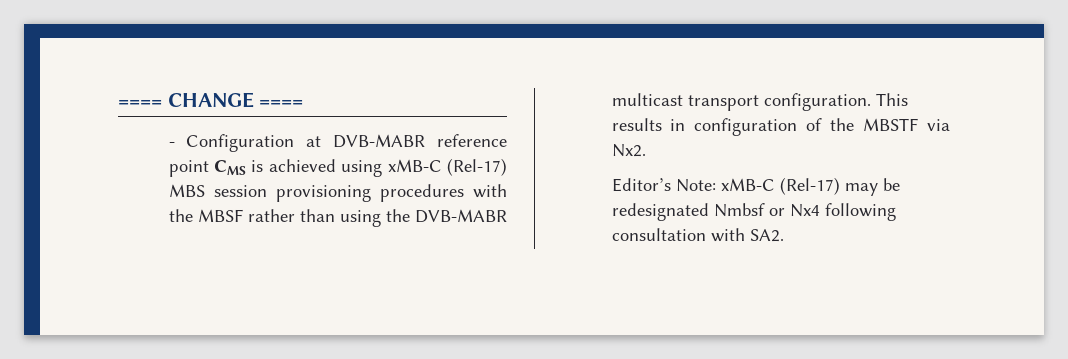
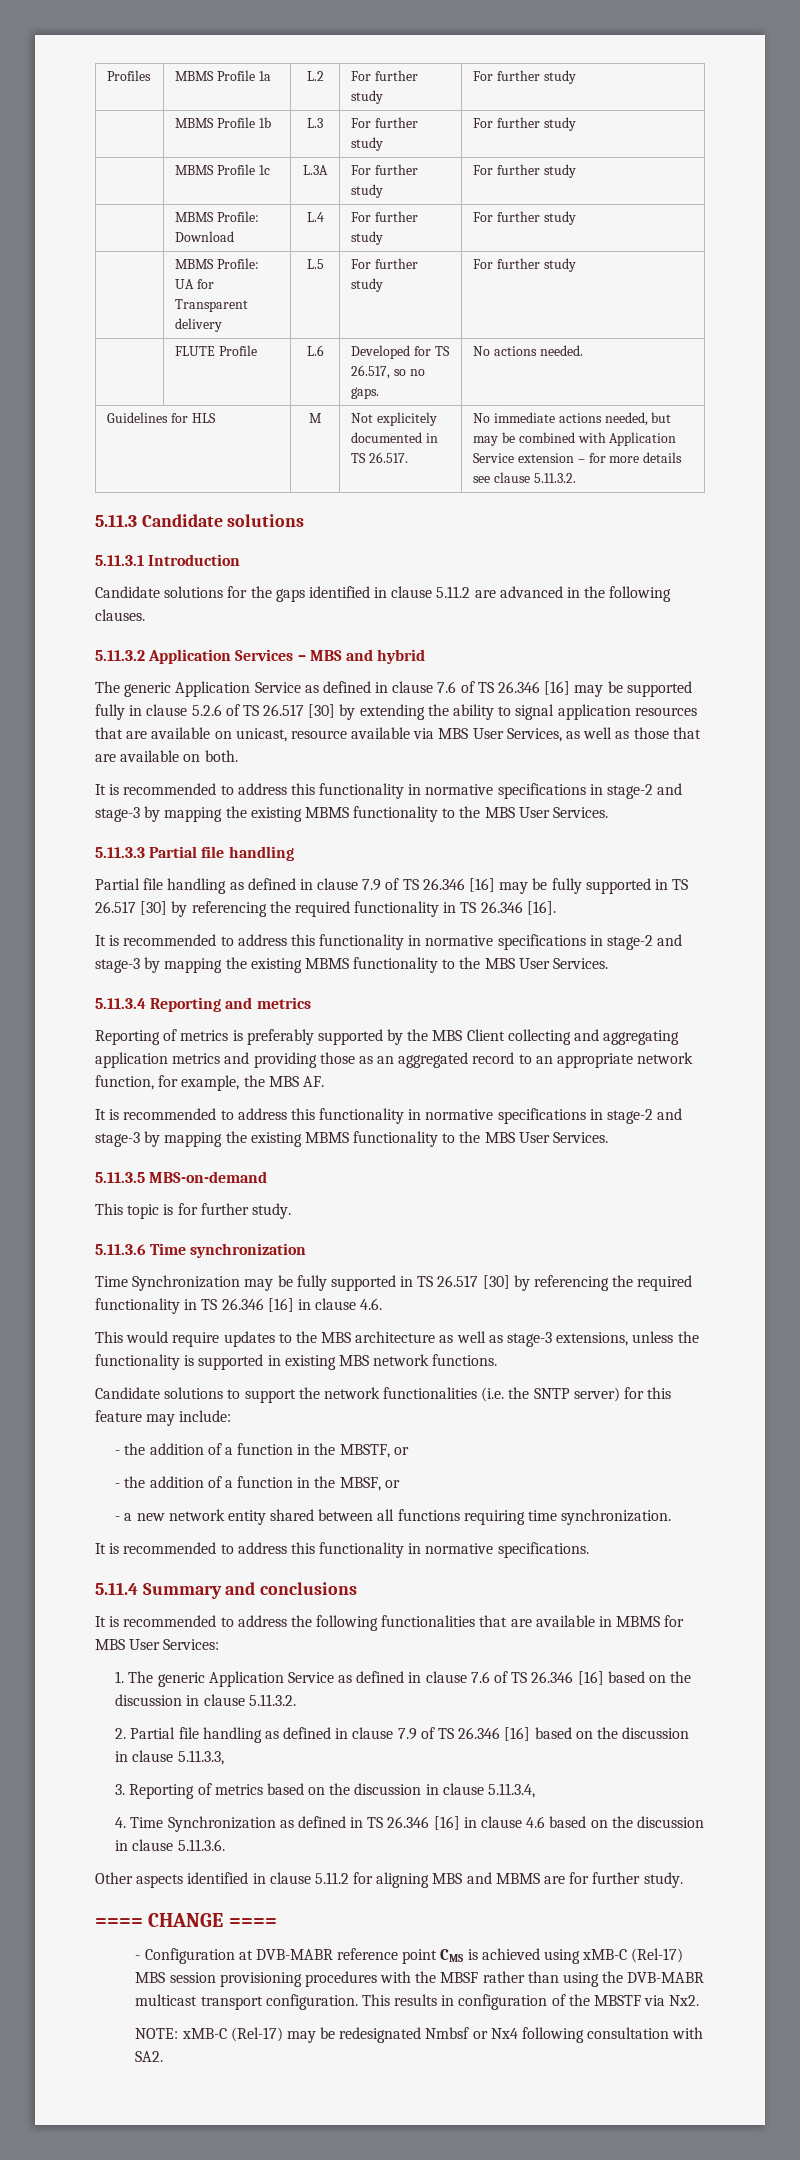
(118, 103) none -> [107,70,152,81] [175,70,271,81] [306,71,324,81] [351,70,418,81] [351,90,384,104] [473,70,576,84] [175,117,271,128] [307,118,323,128] [351,117,418,128] [351,137,384,151] [473,117,576,131] [175,164,270,175] [303,165,328,175] [351,164,418,175] [351,184,384,198] [473,164,576,178] [175,211,259,222] [175,231,235,242] [306,212,324,222] [351,211,418,222] [351,231,384,245] [473,211,576,225] [175,258,259,269] [175,279,214,289] [175,299,249,312] [175,318,223,332] [306,259,324,269] [351,258,418,269] [351,278,384,292] [473,258,576,272] [175,345,257,356] [306,345,324,356] [351,345,450,359] [351,365,425,379] [351,387,380,399] [473,345,583,356] [107,412,216,423] [309,413,322,423] [351,412,437,426] [351,432,438,443] [351,452,408,463] [473,412,672,426] [473,432,677,446] [473,452,683,463] [473,472,576,483] [95,514,305,527] [95,554,241,566] [95,586,672,602] [95,609,145,621] [95,649,426,664] [95,681,692,697] [95,704,697,720] [95,727,701,742] [95,750,238,762] [95,783,683,799] [95,806,609,822] [95,846,294,861] [95,878,689,894] [95,901,556,917] [95,934,683,950] [95,957,609,973] [95,997,311,1012] [95,1029,680,1045] [95,1052,694,1068] [95,1075,324,1091] [95,1108,683,1124] [95,1131,609,1147] [95,1171,268,1183] [95,1203,291,1219] [95,1243,307,1258] [95,1275,693,1291] [95,1298,383,1314] [95,1331,699,1347] [95,1354,498,1370] [95,1387,672,1403] [95,1410,232,1426] [115,1443,409,1458] [115,1476,400,1491] [115,1509,672,1525] [95,1542,589,1558] [95,1582,358,1599] [95,1615,685,1631] [95,1639,220,1650] [115,1671,692,1687] [115,1694,296,1706] [115,1727,690,1743] [115,1750,224,1765] [115,1783,536,1799] [115,1816,704,1832] [115,1839,225,1851] [95,1872,683,1888] Profiles | MBMS Profile 1a | L.2 | For further study | For further study // | MBMS Profile 1b | L.3 | For further study | For further study // | MBMS Profile 1c | L.3A | For further study | For further study // | MBMS Profile: Download | L.4 | For further study | For further study // | MBMS Profile: UA for Transparent delivery | L.5 | For further study | For further study // | FLUTE Profile | L.6 | Developed for TS 26.517, so no gaps. | No actions needed. // Guidelines for HLS | M | Not explicitely documented in TS 26.517. | No immediate actions needed, but may be combined with Application Service extension – for more details see clause 5.11.3.2. // 5.11.3 Candidate solutions // 5.11.3.1 Introduction // Candidate solutions for the gaps identified in clause 5.11.2 are advanced in the following clauses. // 5.11.3.2 Application Services – MBS and hybrid // The generic Application Service as defined in clause 7.6 of TS 26.346 [16] may be supported fully in clause 5.2.6 of TS 26.517 [30] by extending the ability to signal application resources that are available on unicast, resource available via MBS User Services, as well as those that are available on both. // It is recommended to address this functionality in normative specifications in stage-2 and stage-3 by mapping the existing MBMS functionality to the MBS User Services. // 5.11.3.3 Partial file handling // Partial file handling as defined in clause 7.9 of TS 26.346 [16] may be fully supported in TS 26.517 [30] by referencing the required functionality in TS 26.346 [16]. // It is recommended to address this functionality in normative specifications in stage-2 and stage-3 by mapping the existing MBMS functionality to the MBS User Services. // 5.11.3.4 Reporting and metrics // Reporting of metrics is preferably supported by the MBS Client collecting and aggregating application metrics and providing those as an aggregated record to an appropriate network function, for example, the MBS AF. // It is recommended to address this functionality in normative specifications in stage-2 and stage-3 by mapping the existing MBMS functionality to the MBS User Services. // 5.11.3.5 MBS-on-demand // This topic is for further study. // 5.11.3.6 Time synchronization // Time Synchronization may be fully supported in TS 26.517 [30] by referencing the required functionality in TS 26.346 [16] in clause 4.6. // This would require updates to the MBS architecture as well as stage-3 extensions, unless the functionality is supported in existing MBS network functions. // Candidate solutions to support the network functionalities (i.e. the SNTP server) for this feature may include: // - the addition of a function in the MBSTF, or // - the addition of a function in the MBSF, or // - a new network entity shared between all functions requiring time synchronization. // It is recommended to address this functionality in normative specifications. // 5.11.4 Summary and conclusions // It is recommended to address the following functionalities that are available in MBMS for MBS User Services: // 1. The generic Application Service as defined in clause 7.6 of TS 26.346 [16] based on the discussion in clause 5.11.3.2. // 2. Partial file handling as defined in clause 7.9 of TS 26.346 [16] based on the discussion in clause 5.11.3.3, // 3. Reporting of metrics based on the discussion in clause 5.11.3.4, // 4. Time Synchronization as defined in TS 26.346 [16] in clause 4.6 based on the discussion in clause 5.11.3.6. // Other aspects identified in clause 5.11.2 for aligning MBS and MBMS are for further study. //
[611,178,716,192] Editor’s Note: -> [135,2028,179,2039] NOTE:

